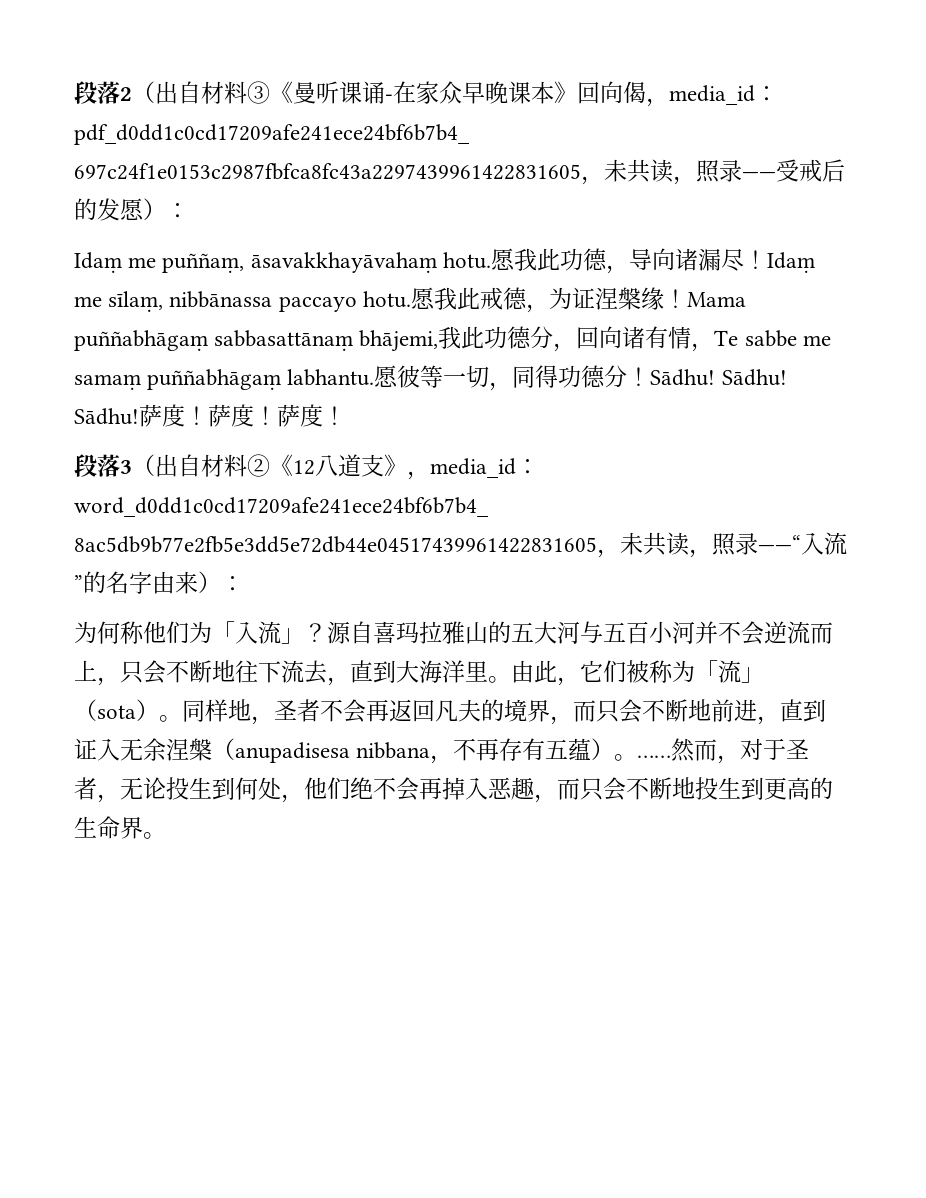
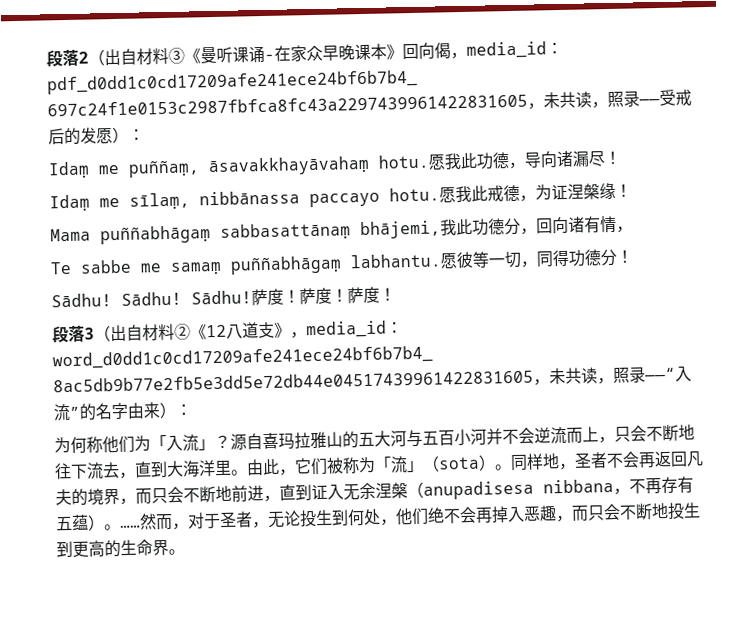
(767, 259) none -> (621, 158) //
(687, 298) none -> (632, 190) //
(715, 347) none -> (633, 229) //
(651, 376) none -> (633, 256) //

